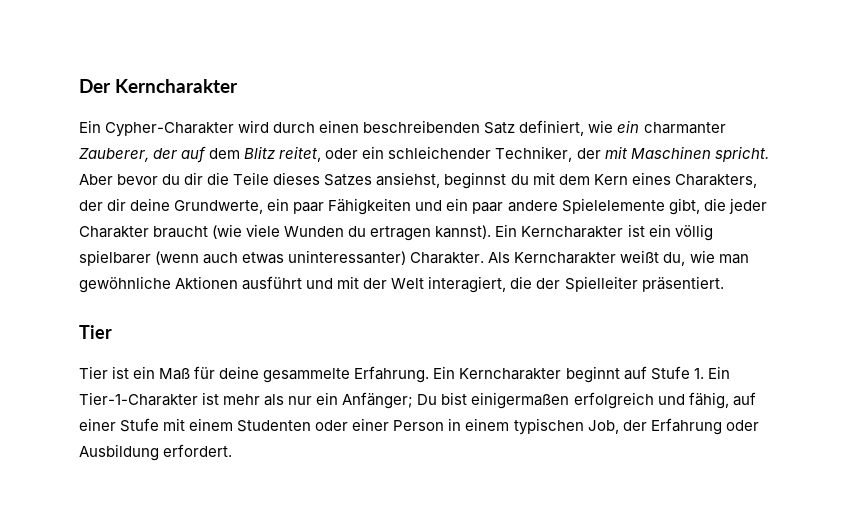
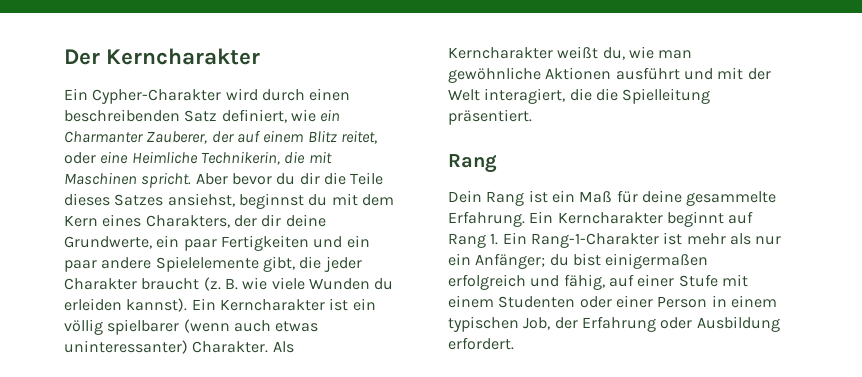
[643,122,726,134] charmanter -> [64,131,143,143] Charmanter
[209,148,241,159] dem -> [263,130,304,143] einem
[362,146,601,162] ein schleichender Techniker, der -> [100,151,306,165] eine Heimliche Technikerin, die
[328,198,412,215] Fähigkeiten -> [220,235,309,251] Fertigkeiten
[212,224,243,239] (wie -> [203,277,268,291] (z. B. wie
[370,226,432,241] ertragen -> [64,298,122,311] erleiden
[536,276,638,292] der Spielleiter -> [595,88,711,104] die Spielleitung
[79,325,112,339] [79,366,108,379] Tier // Tier -> [448,154,497,173] [448,190,525,206] Rang // Dein Rang
[650,366,690,380] Stufe -> [448,233,486,248] Rang
[79,392,198,406] Tier-1-Charakter -> [530,233,659,248] Rang-1-Charakter
[417,394,438,405] Du -> [549,254,569,266] du

